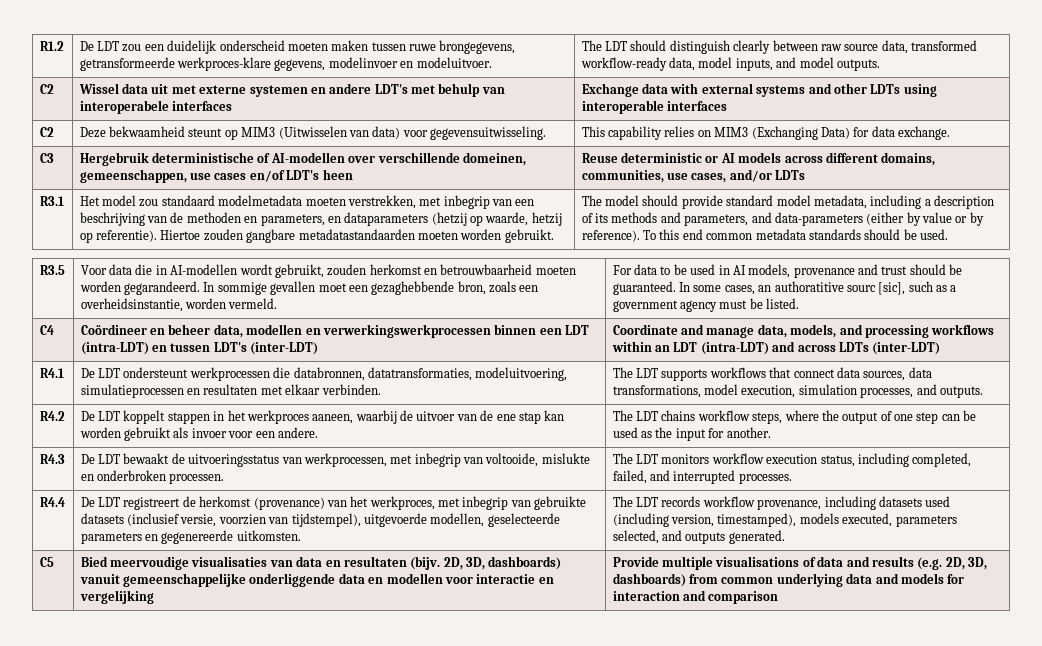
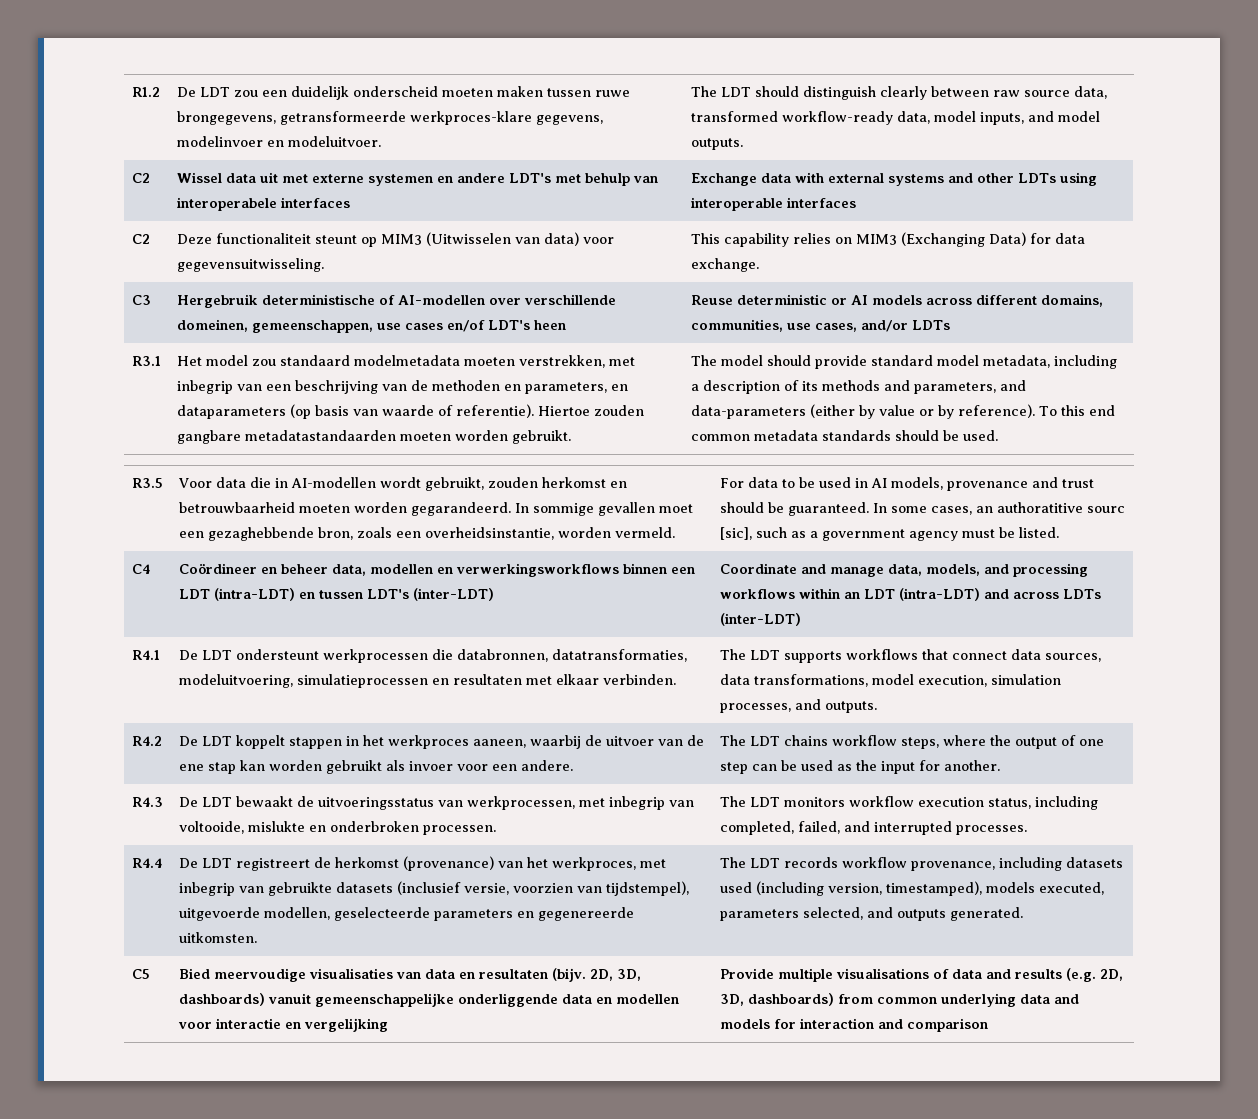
[109,126,186,137] bekwaamheid -> [215,233,311,244] functionaliteit
[431,212,562,226] [79,232,93,243] (hetzij op waarde, hetzij op -> [289,404,453,419] (op basis van waarde of
[322,324,491,338] verwerkingswerkprocessen -> [455,563,619,577] verwerkingsworkflows

